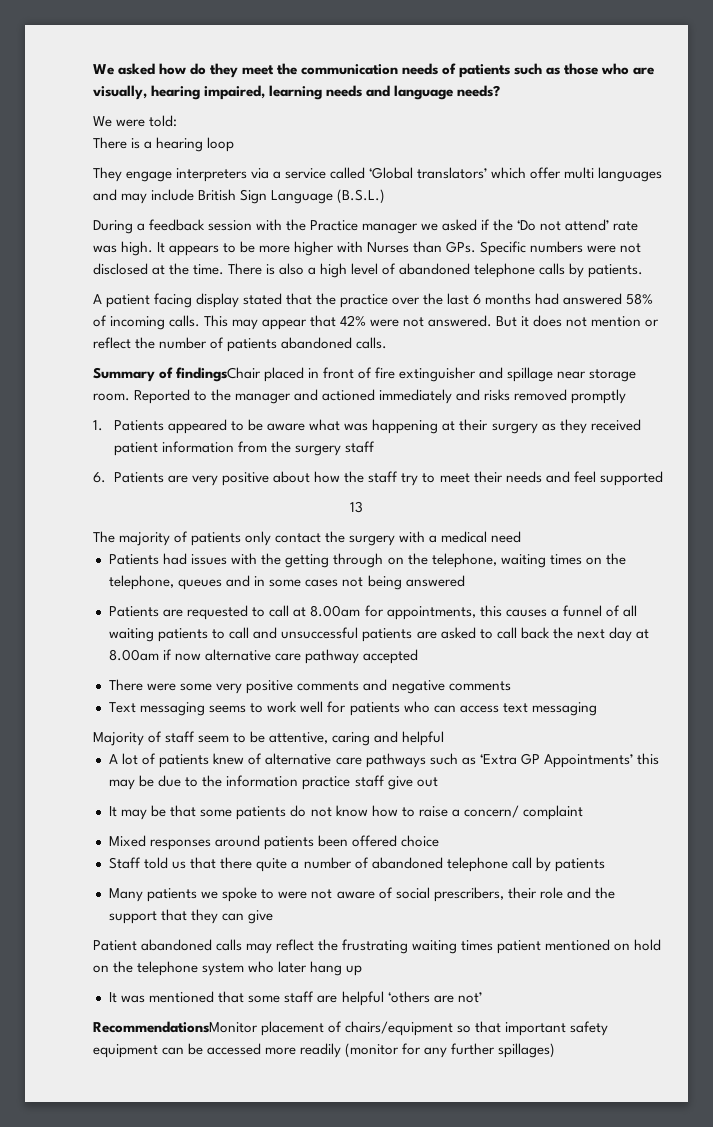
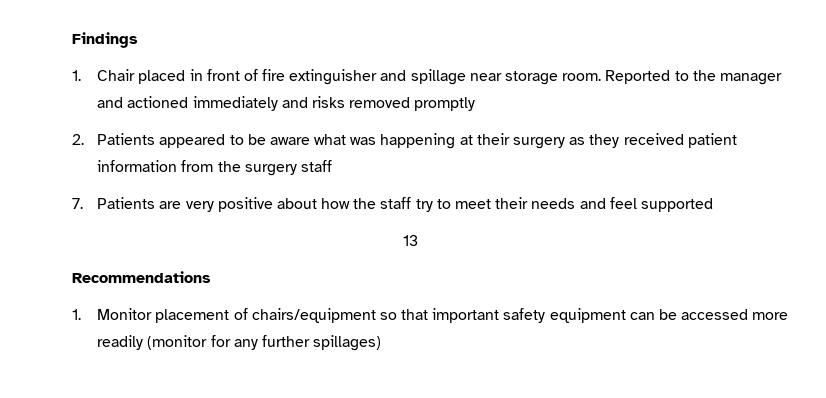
[92,63,655,78] [92,85,501,100] [92,115,177,127] [92,137,234,152] [92,167,663,182] [92,189,385,204] [92,219,639,234] [92,241,642,256] [92,263,644,278] [92,293,654,308] [92,315,660,330] [92,337,387,352] [92,367,261,382] We asked how do they meet the communication needs of patients such as those who are visually, hearing impaired, learning needs and language needs? // We were told: // There is a hearing loop // They engage interpreters via a service called ‘Global translators’ which offer multi languages and may include British Sign Language (B.S.L.) // During a feedback session with the Practice manager we asked if the ‘Do not attend’ rate was high. It appears to be more higher with Nurses than GPs. Specific numbers were not disclosed at the time. There is also a high level of abandoned telephone calls by patients. // A patient facing display stated that the practice over the last 6 months had answered 58% of incoming calls. This may appear that 42% were not answered. But it does not mention or reflect the number of patients abandoned calls. // Summary of findingsChair -> [71,32,138,48] [71,69,136,81] Findings // 1. Chair
[92,420,103,431] 1. -> [71,134,84,145] 2.
[92,472,106,483] 6. -> [71,198,83,209] 7.
[92,531,522,546] [109,553,626,568] [109,575,465,590] [109,605,637,620] [109,627,649,642] [109,649,419,664] [109,679,511,694] [109,701,597,716] [92,731,445,746] [109,753,659,768] [109,775,438,790] [109,805,583,820] [109,835,440,850] [109,857,605,872] [109,887,615,902] [109,909,274,924] [92,939,662,954] [92,961,363,976] [109,991,482,1006] [92,1021,258,1033] The majority of patients only contact the surgery with a medical need // Patients had issues with the getting through on the telephone, waiting times on the telephone, queues and in some cases not being answered // Patients are requested to call at 8.00am for appointments, this causes a funnel of all waiting patients to call and unsuccessful patients are asked to call back the next day at 8.00am if now alternative care pathway accepted // There were some very positive comments and negative comments // Text messaging seems to work well for patients who can access text messaging // Majority of staff seem to be attentive, caring and helpful // A lot of patients knew of alternative care pathways such as ‘Extra GP Appointments’ this may be due to the information practice staff give out // It may be that some patients do not know how to raise a concern/ complaint // Mixed responses around patients been offered choice // Staff told us that there quite a number of abandoned telephone call by patients // Many patients we spoke to were not aware of social prescribers, their role and the support that they can give // Patient abandoned calls may reflect the frustrating waiting times patient mentioned on hold on the telephone system who later hang up // It was mentioned that some staff are helpful ‘others are not’ // RecommendationsMonitor -> [71,271,211,283] [71,308,153,320] Recommendations // 1. Monitor

